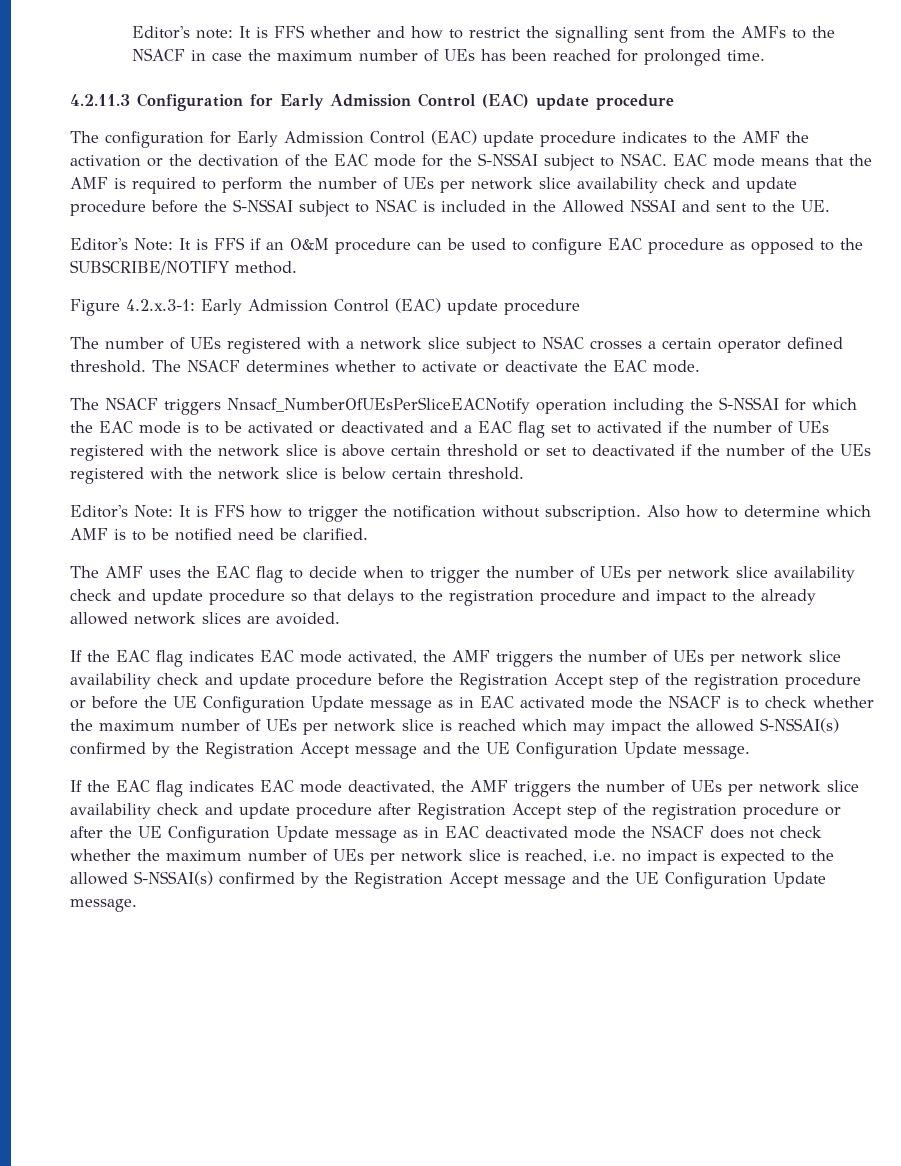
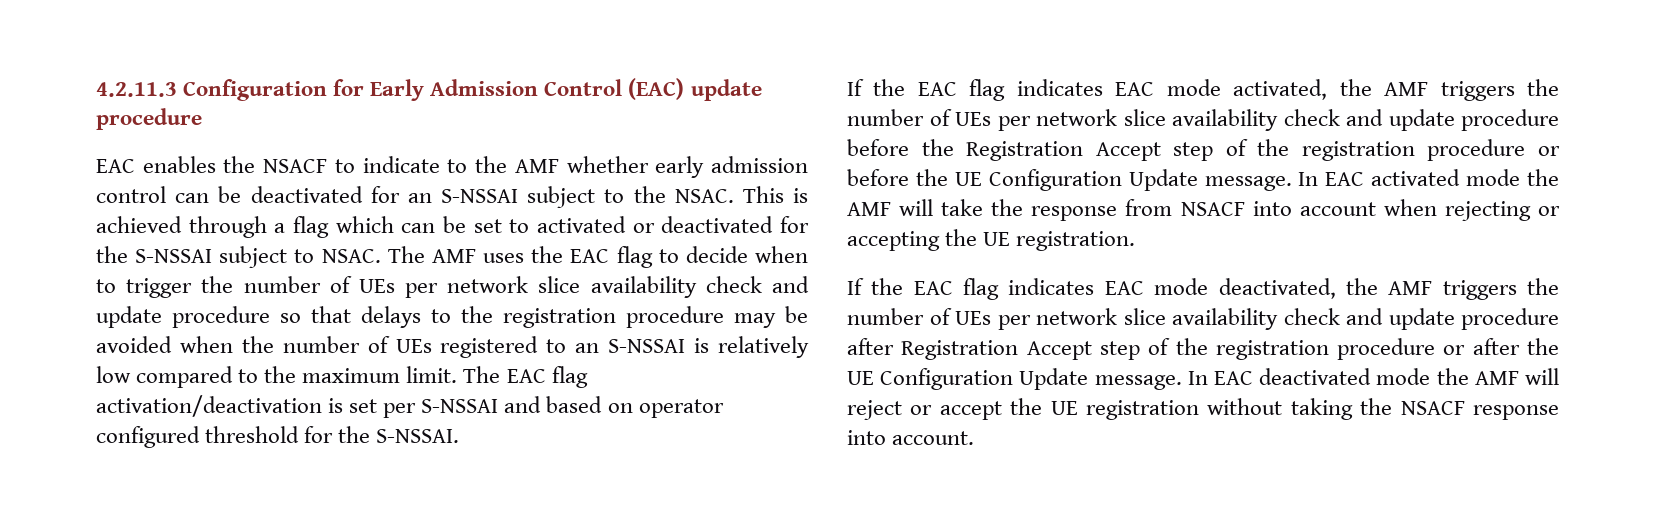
[132,25,836,43] [132,48,766,66] Editor's note: It is FFS whether and how to restrict the signalling sent from the AMFs to the NSACF in case the maximum number of UEs has been reached for prolonged time. // -> (96, 89) none
[70,130,809,148] [70,154,416,167] The configuration for Early Admission Control (EAC) update procedure indicates to the AMF the activation or the dectivation of the EAC mode -> [96,156,809,178] [96,186,808,208] [96,216,774,238] EAC enables the NSACF to indicate to the AMF whether early admission control can be deactivated for an S-NSSAI subject to the NSAC. This is achieved through a flag which can be set to activated or deactivated
[673,154,872,167] [70,177,797,194] [70,199,830,217] [70,237,863,255] [70,260,297,275] [70,298,580,316] [70,336,843,354] [70,359,700,373] [70,397,857,415] [70,421,829,438] [70,444,871,461] [70,467,524,484] [70,504,871,522] [70,528,368,541] EAC mode means that the AMF is required to perform the number of UEs per network slice availability check and update procedure before the S-NSSAI subject to NSAC is included in the Allowed NSSAI and sent to the UE. // Editor's Note: It is FFS if an O&M procedure can be used to configure EAC procedure as opposed to the SUBSCRIBE/NOTIFY method. // Figure 4.2.x.3-1: Early Admission Control (EAC) update procedure // The number of UEs registered with a network slice subject to NSAC crosses a certain operator defined threshold. The NSACF determines whether to activate or deactivate the EAC mode. // The NSACF triggers Nnsacf_NumberOfUEsPerSliceEACNotify operation including the S-NSSAI for which the EAC mode is to be activated or deactivated and a EAC flag set to activated if the number of UEs registered with the network slice is above certain threshold or set to deactivated if the number of the UEs registered with the network slice is below certain threshold. // Editor's Note: It is FFS how to trigger the notification without subscription. Also how to determine which AMF is to be notified need be clarified. // -> (381, 256) none
[622,589,816,605] [70,612,340,625] and impact to the already allowed network slices are avoided. -> [734,306,808,328] [96,336,809,358] [96,366,588,388] [96,395,724,418] [96,426,460,448] may be avoided when the number of UEs registered to an S-NSSAI is relatively low compared to the maximum limit. The EAC flag activation/deactivation is set per S-NSSAI and based on operator configured threshold for the S-NSSAI.
[370,697,474,713] message as in -> [1204,172,1319,191] message. In
[668,695,874,709] [70,718,839,735] [70,742,750,759] NSACF is to check whether the maximum number of UEs per network slice is reached which may impact the allowed S-NSSAI(s) confirmed by the Registration Accept message and the UE Configuration Update message. -> [847,199,1560,221] [847,229,1136,251] AMF will take the response from NSACF into account when rejecting or accepting the UE registration.
[335,827,439,843] message as in -> [1094,371,1208,390] message. In
[651,825,822,839] [70,849,834,865] [70,871,826,889] [70,899,137,912] NSACF does not check whether the maximum number of UEs per network slice is reached, i.e. no impact is expected to the allowed S-NSSAI(s) confirmed by the Registration Accept message and the UE Configuration Update message. -> [1474,368,1559,385] [847,398,1559,420] [847,430,975,445] AMF will reject or accept the UE registration without taking the NSACF response into account.

